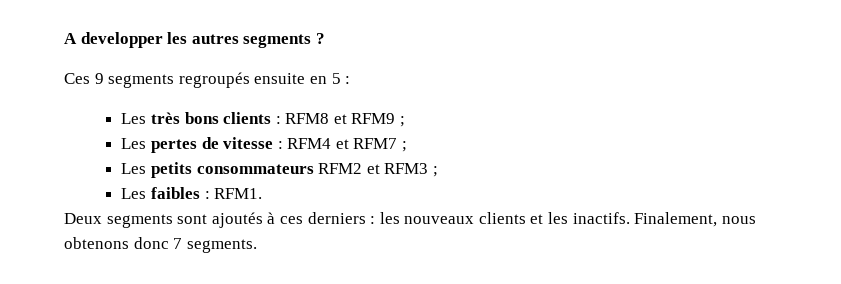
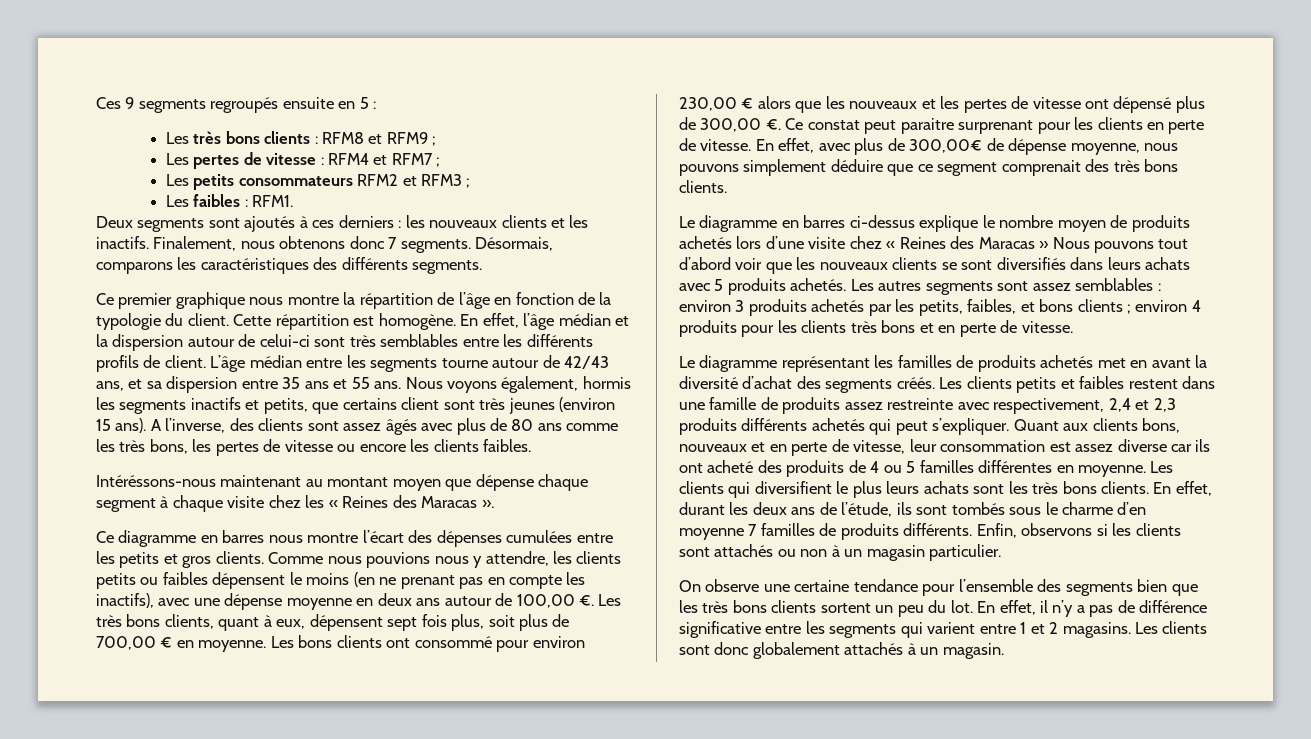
[64,32,325,48] A developper les autres segments ? // -> (96, 103) none
(257, 246) none -> [475,237,554,251] [96,257,483,274] [96,292,612,309] [96,313,629,330] [96,334,593,351] [96,355,609,372] [96,376,631,393] [96,397,616,414] [96,418,619,435] [96,439,532,456] [96,474,589,491] [96,495,494,512] [96,530,613,547] [96,551,622,568] [96,572,586,589] [96,593,622,610] [96,614,570,631] [96,635,585,652] [679,96,1205,113] [679,117,1205,134] [679,138,1179,155] [679,159,1179,176] [679,180,727,193] [679,215,1190,232] [679,236,1189,253] [679,257,1190,274] [679,278,1161,295] [679,299,1201,316] [679,320,1073,337] [679,355,1208,372] [679,376,1215,393] [679,397,1176,414] [679,418,1181,435] [679,439,1211,456] [679,460,1174,477] [679,481,1212,498] [679,502,1147,517] [679,523,1181,540] [679,544,1002,561] [679,579,1198,596] [679,600,1208,617] [679,621,1208,638] [679,642,1004,659] Désormais, comparons les caractéristiques des différents segments. // Ce premier graphique nous montre la répartition de l’âge en fonction de la typologie du client. Cette répartition est homogène. En effet, l’âge médian et la dispersion autour de celui-ci sont très semblables entre les différents profils de client. L’âge médian entre les segments tourne autour de 42/43 ans, et sa dispersion entre 35 ans et 55 ans. Nous voyons également, hormis les segments inactifs et petits, que certains client sont très jeunes (environ 15 ans). A l’inverse, des clients sont assez âgés avec plus de 80 ans comme les très bons, les pertes de vitesse ou encore les clients faibles. // Intéréssons-nous maintenant au montant moyen que dépense chaque segment à chaque visite chez les « Reines des Maracas ». // Ce diagramme en barres nous montre l’écart des dépenses cumulées entre les petits et gros clients. Comme nous pouvions nous y attendre, les clients petits ou faibles dépensent le moins (en ne prenant pas en compte les inactifs), avec une dépense moyenne en deux ans autour de 100,00 €. Les très bons clients, quant à eux, dépensent sept fois plus, soit plus de 700,00 € en moyenne. Les bons clients ont consommé pour environ 230,00 € alors que les nouveaux et les pertes de vitesse ont dépensé plus de 300,00 €. Ce constat peut paraitre surprenant pour les clients en perte de vitesse. En effet, avec plus de 300,00€ de dépense moyenne, nous pouvons simplement déduire que ce segment comprenait des très bons clients. // Le diagramme en barres ci-dessus explique le nombre moyen de produits achetés lors d’une visite chez « Reines des Maracas » Nous pouvons tout d’abord voir que les nouveaux clients se sont diversifiés dans leurs achats avec 5 produits achetés. Les autres segments sont assez semblables : environ 3 produits achetés par les petits, faibles, et bons clients ; environ 4 produits pour les clients très bons et en perte de vitesse. // Le diagramme représentant les familles de produits achetés met en avant la diversité d’achat des segments créés. Les clients petits et faibles restent dans une famille de produits assez restreinte avec respectivement, 2,4 et 2,3 produits différents achetés qui peut s’expliquer. Quant aux clients bons, nouveaux et en perte de vitesse, leur consommation est assez diverse car ils ont acheté des produits de 4 ou 5 familles différentes en moyenne. Les clients qui diversifient le plus leurs achats sont les très bons clients. En effet, durant les deux ans de l’étude, ils sont tombés sous le charme d’en moyenne 7 familles de produits différents. Enfin, observons si les clients sont attachés ou non à un magasin particulier. // On observe une certaine tendance pour l’ensemble des segments bien que les très bons clients sortent un peu du lot. En effet, il n’y a pas de différence significative entre les segments qui varient entre 1 et 2 magasins. Les clients sont donc globalement attachés à un magasin.

